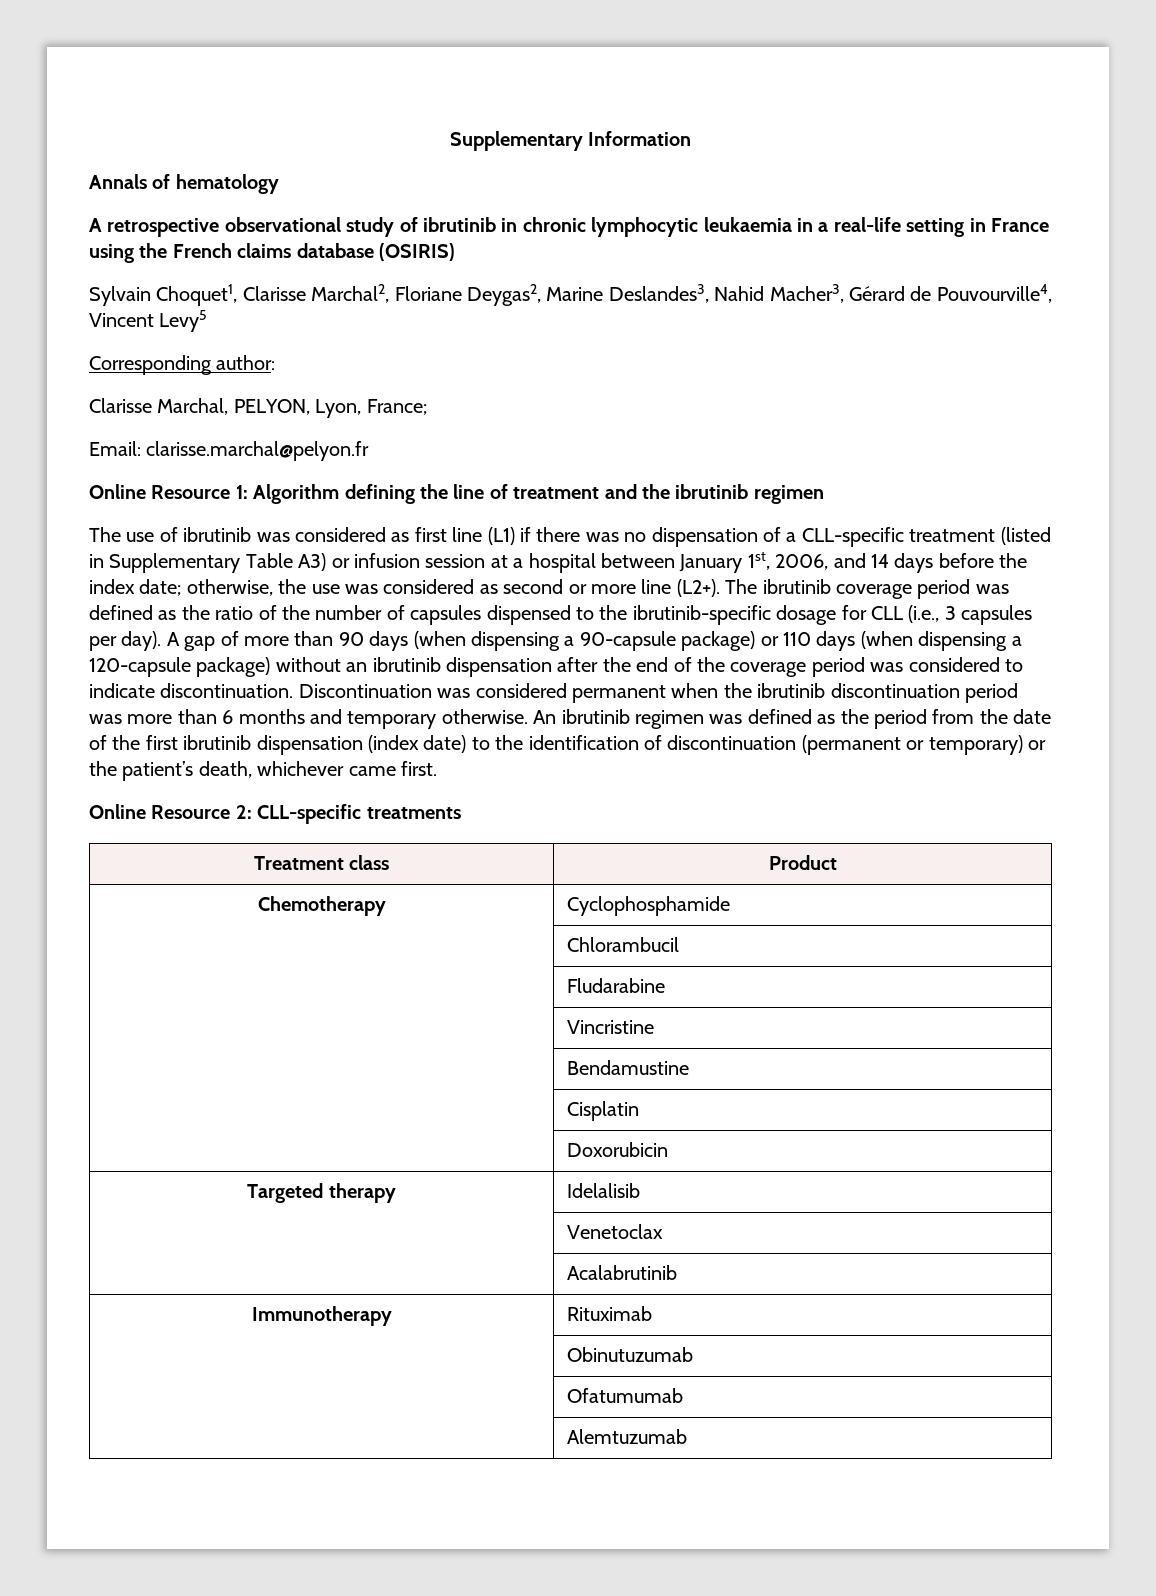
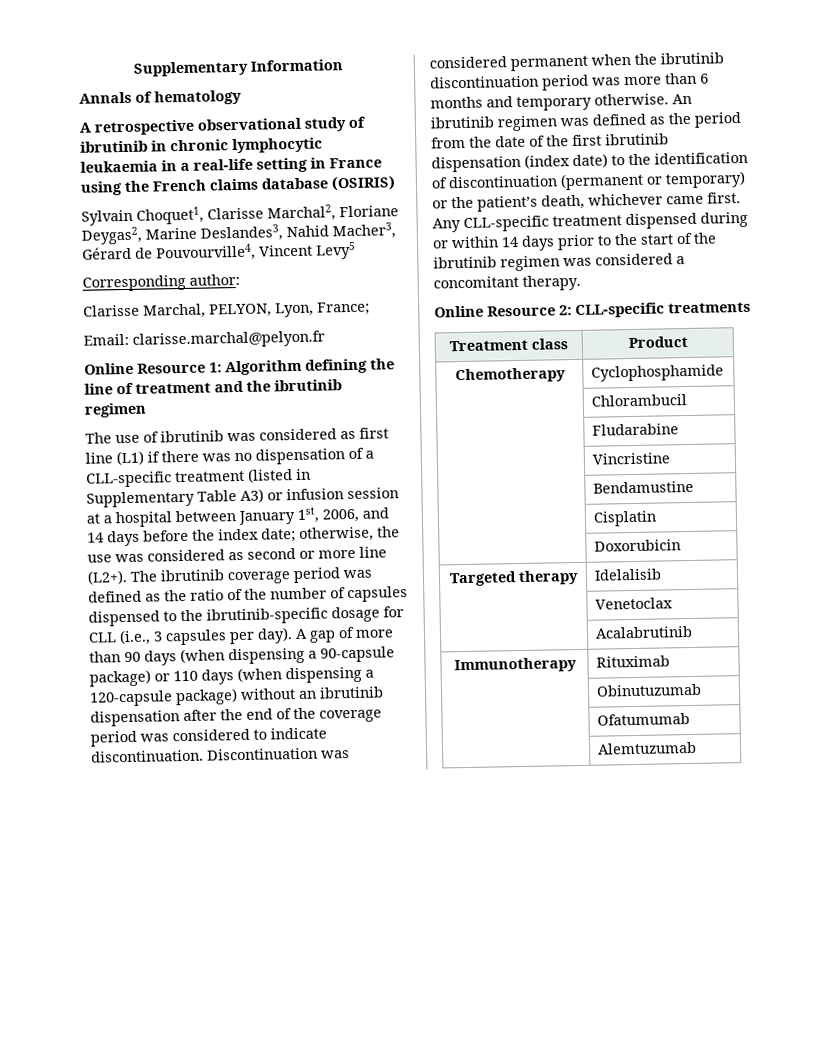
(437, 768) none -> [432,211,748,233] [432,232,717,251] [433,253,685,272] [433,274,581,291] Any CLL-specific treatment dispensed during or within 14 days prior to the start of the ibrutinib regimen was considered a concomitant therapy.

